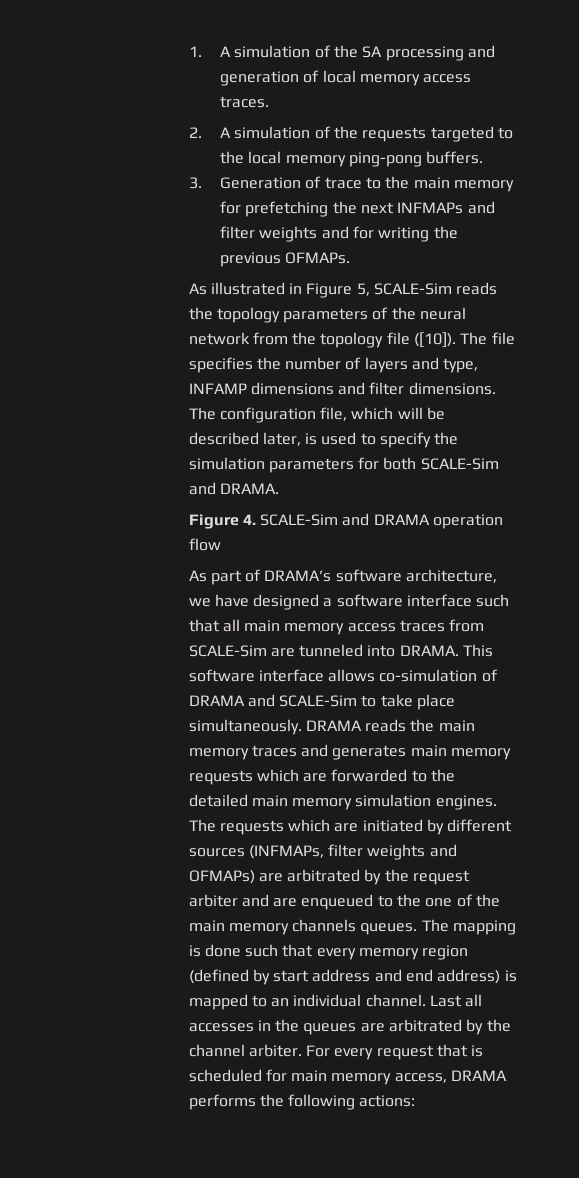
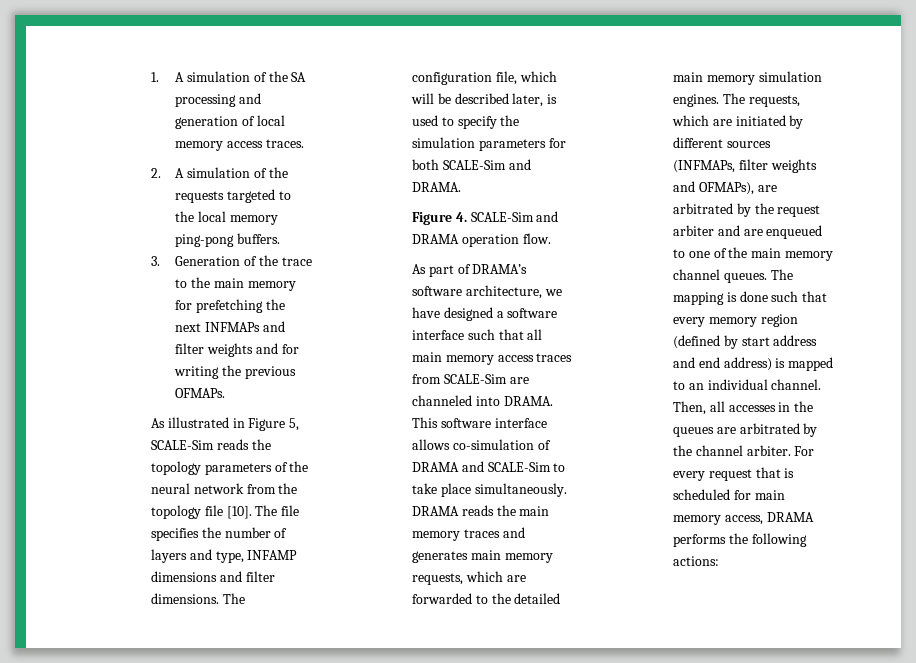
(322, 182) none -> [258,255,278,266] the
[414,332,457,348] ([10]). -> [226,506,252,519] [10].
[188,538,221,551] flow -> [522,233,551,244] flow.
[299,644,364,657] tunneled -> [412,395,472,406] channeled
[188,770,253,785] requests -> [412,573,463,585] requests,
[219,820,284,835] requests -> [748,95,800,107] requests,
[188,870,255,884] OFMAPs) -> [698,182,754,195] OFMAPs),
[397,894,422,907] the -> (685, 253) none
[292,919,357,932] channels -> [673,269,720,280] channel
[430,995,463,1007] Last -> [673,401,706,415] Then,

